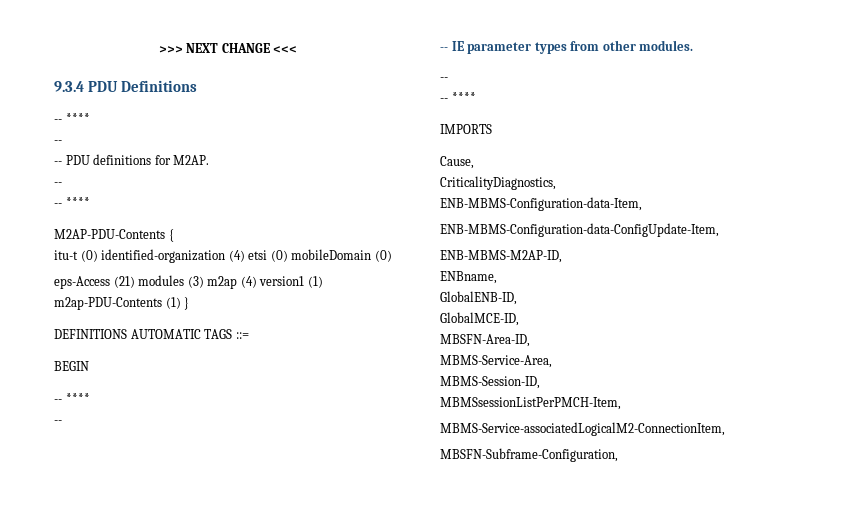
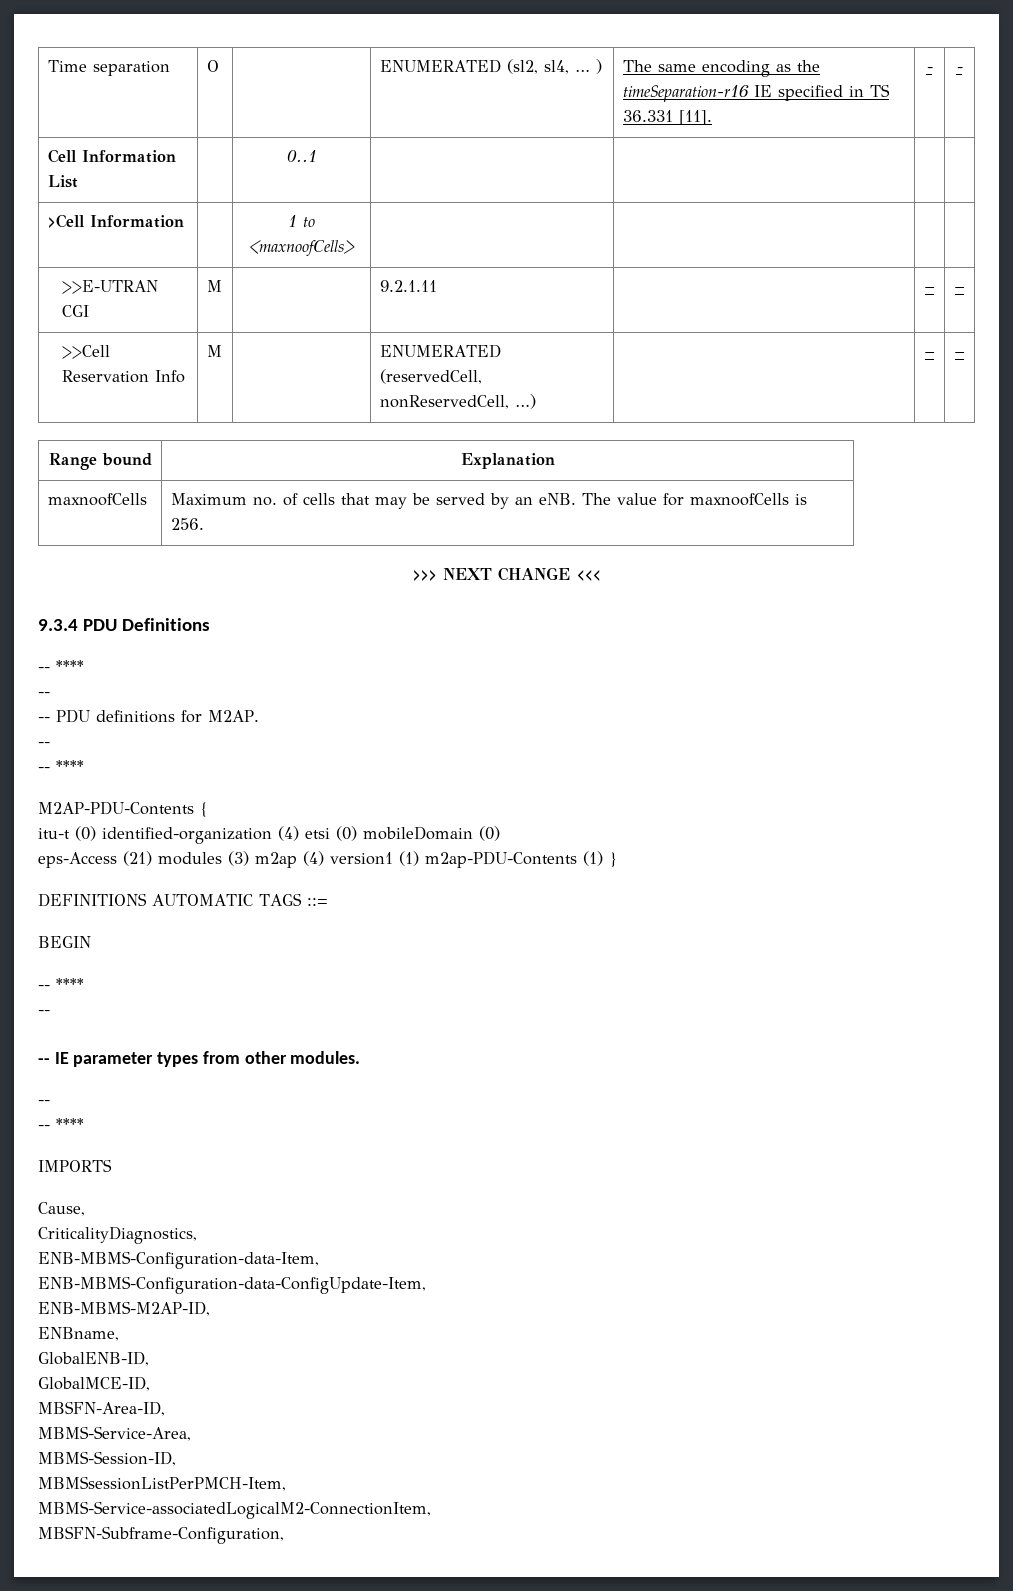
(158, 49) none -> [47,60,170,76] [206,60,219,72] [379,59,602,74] [622,60,820,77] [622,84,890,102] [622,110,712,125] [926,67,933,72] [956,67,963,72] [47,149,176,163] [47,175,78,188] [286,150,317,162] [47,214,184,228] [288,215,315,227] [249,240,355,257] [61,280,158,294] [61,305,89,317] [206,280,222,292] [379,280,437,292] [925,287,935,292] [955,287,965,292] [61,345,110,359] [61,370,185,383] [206,345,222,357] [379,344,501,358] [379,369,482,384] [379,394,536,409] [925,352,935,357] [955,352,965,357] [48,453,152,470] [460,453,555,469] [47,493,147,506] [170,493,807,509] [170,518,204,530] Time separation | O | | ENUMERATED (sl2, sl4, … ) | The same encoding as the timeSeparation-r16 IE specified in TS 36.331 [11]. | - | - // Cell Information List | | 0..1 | | | | // >Cell Information | | 1 to <maxnoofCells> | | | | // >>E-UTRAN CGI | M | | 9.2.1.11 | | − | − // >>Cell Reservation Info | M | | ENUMERATED (reservedCell, nonReservedCell, …) | | − | − // Range bound | Explanation // maxnoofCells | Maximum no. of cells that may be served by an eNB. The value for maxnoofCells is 256. //

